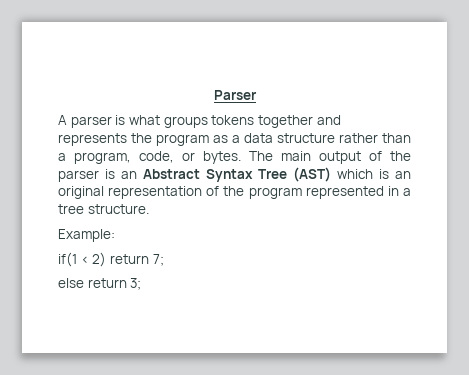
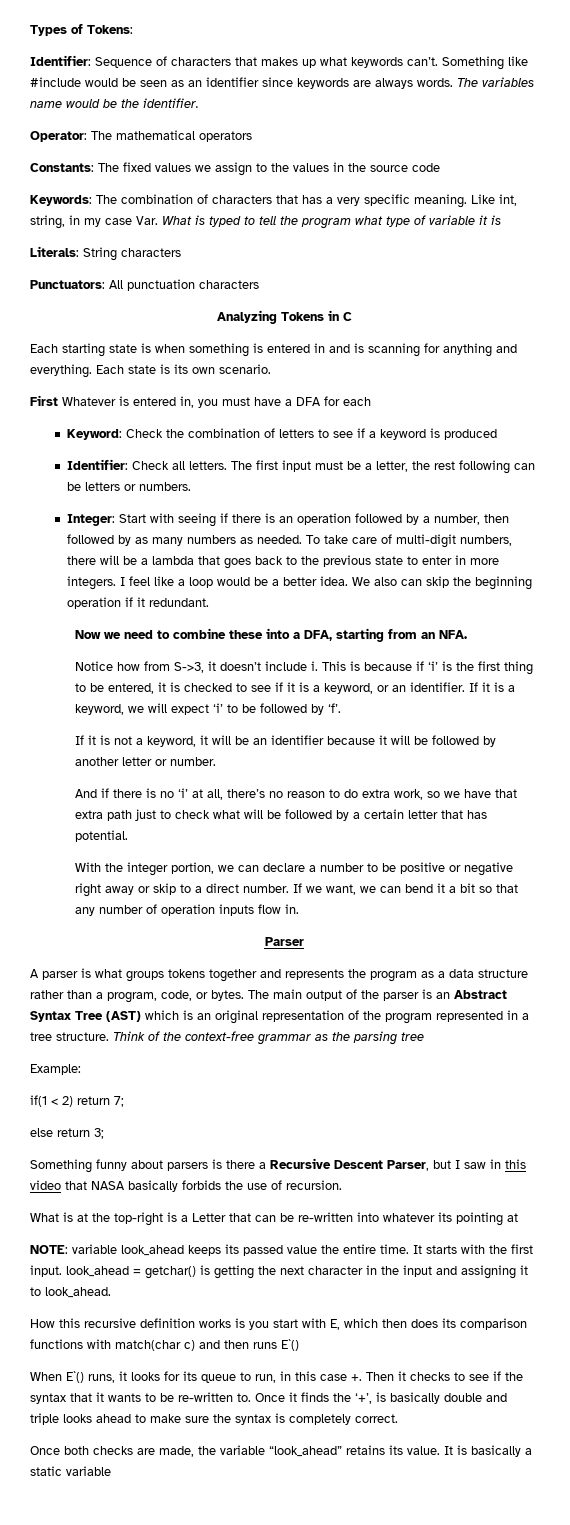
(213, 95) none -> [30,24,133,36] [30,55,528,70] [30,77,534,89] [30,98,199,108] [30,130,252,142] [30,162,440,176] [30,194,517,208] [30,215,501,229] [30,246,181,261] [30,279,259,291] [216,310,352,324] [30,343,517,357] [30,364,271,378] [30,395,371,408] [66,428,497,440] [66,459,535,474] [66,482,191,491] [66,513,509,527] [66,534,512,548] [66,555,499,569] [66,576,532,590] [66,597,209,609] [74,628,467,642] [74,661,533,675] [74,682,515,694] [74,703,341,715] [74,735,496,747] [74,757,216,766] [74,788,517,800] [74,809,487,821] [74,830,128,842] [74,862,513,876] [74,883,518,897] [74,904,299,916] Types of Tokens: // Identifier: Sequence of characters that makes up what keywords can’t. Something like #include would be seen as an identifier since keywords are always words. The variables name would be the identifier. // Operator: The mathematical operators // Constants: The fixed values we assign to the values in the source code // Keywords: The combination of characters that has a very specific meaning. Like int, string, in my case Var. What is typed to tell the program what type of variable it is // Literals: String characters // Punctuators: All punctuation characters // Analyzing Tokens in C // Each starting state is when something is entered in and is scanning for anything and everything. Each state is its own scenario. // First Whatever is entered in, you must have a DFA for each // Keyword: Check the combination of letters to see if a keyword is produced // Identifier: Check all letters. The first input must be a letter, the rest following can be letters or numbers. // Integer: Start with seeing if there is an operation followed by a number, then followed by as many numbers as needed. To take care of multi-digit numbers, there will be a lambda that goes back to the previous state to enter in more integers. I feel like a loop would be a better idea. We also can skip the beginning operation if it redundant. // Now we need to combine these into a DFA, starting from an NFA. // Notice how from S->3, it doesn’t include i. This is because if ‘i’ is the first thing to be entered, it is checked to see if it is a keyword, or an identifier. If it is a keyword, we will expect ‘i’ to be followed by ‘f’. // If it is not a keyword, it will be an identifier because it will be followed by another letter or number. // And if there is no ‘i’ at all, there’s no reason to do extra work, so we have that extra path just to check what will be followed by a certain letter that has potential. // With the integer portion, we can declare a number to be positive or negative right away or skip to a direct number. If we want, we can bend it a bit so that any number of operation inputs flow in. //
(149, 209) none -> [113,1031,424,1045] Think of the context-free grammar as the parsing tree
(142, 284) none -> [30,1158,526,1173] [30,1180,342,1192] [30,1212,518,1226] [30,1244,533,1256] [30,1265,528,1279] [30,1287,111,1298] [30,1318,527,1330] [30,1339,299,1351] [30,1371,523,1383] [30,1392,507,1404] [30,1413,398,1425] [30,1445,532,1457] [30,1466,111,1476] // Something funny about parsers is there a Recursive Descent Parser, but I saw in this video that NASA basically forbids the use of recursion. // What is at the top-right is a Letter that can be re-written into whatever its pointing at // NOTE: variable look_ahead keeps its passed value the entire time. It starts with the first input. look_ahead = getchar() is getting the next character in the input and assigning it to look_ahead. // How this recursive definition works is you start with E, which then does its comparison functions with match(char c) and then runs E`() // When E`() runs, it looks for its queue to run, in this case +. Then it checks to see if the syntax that it wants to be re-written to. Once it finds the ‘+’, is basically double and triple looks ahead to make sure the syntax is completely correct. // Once both checks are made, the variable “look_ahead” retains its value. It is basically a static variable

